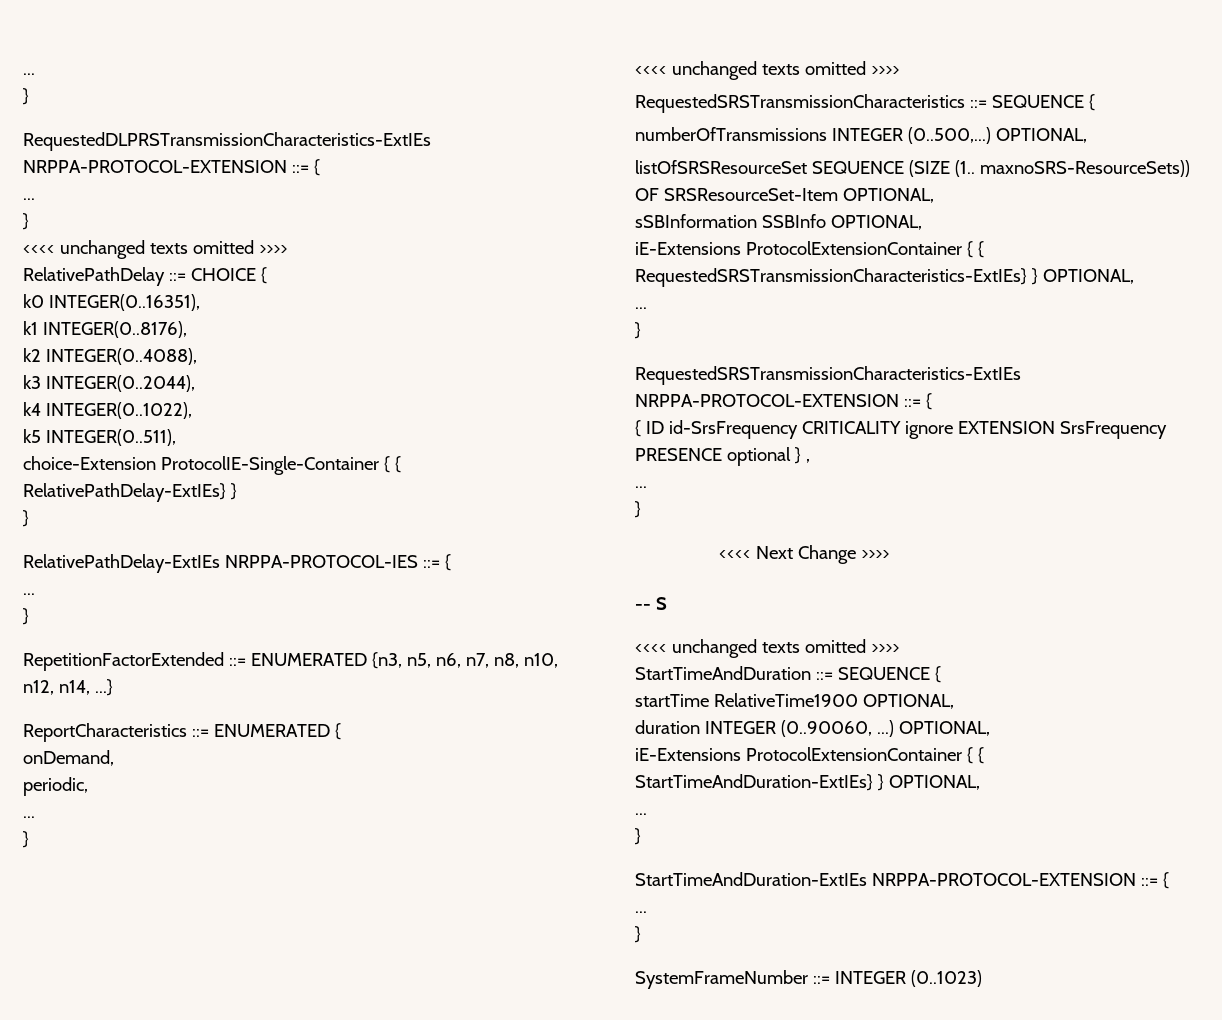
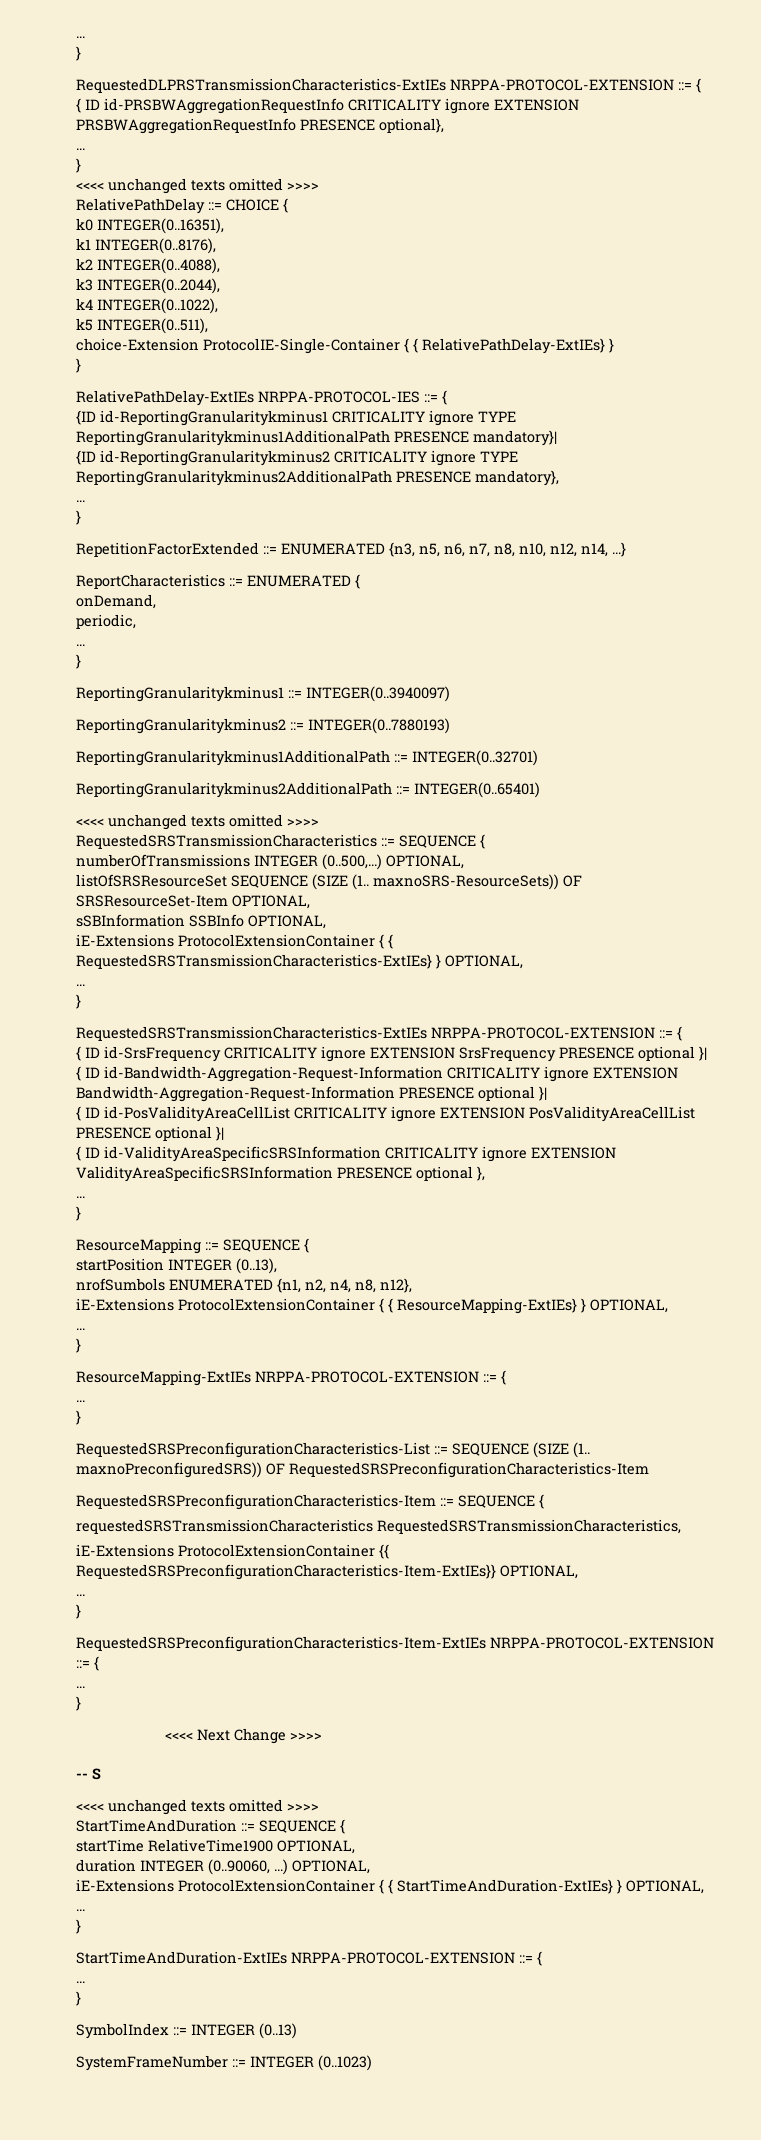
(320, 167) none -> [76,98,579,114] [76,118,444,134] // { ID id-PRSBWAggregationRequestInfo CRITICALITY ignore EXTENSION PRSBWAggregationRequestInfo PRESENCE optional},
(451, 562) none -> [76,410,516,426] [76,430,557,446] [76,450,518,466] [76,470,559,486] // {ID id-ReportingGranularitykminus1 CRITICALITY ignore TYPE ReportingGranularitykminus1AdditionalPath PRESENCE mandatory}| // {ID id-ReportingGranularitykminus2 CRITICALITY ignore TYPE ReportingGranularitykminus2AdditionalPath PRESENCE mandatory},
(29, 839) none -> [76,686,450,702] [76,718,450,734] [76,750,538,766] [76,782,540,798] // ReportingGranularitykminus1 ::= INTEGER(0..3940097) // ReportingGranularitykminus2 ::= INTEGER(0..7880193) // ReportingGranularitykminus1AdditionalPath ::= INTEGER(0..32701) // ReportingGranularitykminus2AdditionalPath ::= INTEGER(0..65401)
[794,447,810,464] } , -> [699,1046,707,1061] [76,1066,678,1082] [76,1086,547,1102] [76,1106,695,1122] [76,1126,224,1141] [76,1146,616,1162] [76,1166,485,1182] [76,1196,85,1198] [76,1206,81,1221] [76,1238,309,1254] [76,1258,277,1274] [76,1278,412,1293] [76,1298,668,1314] [76,1328,85,1330] [76,1338,81,1353] [76,1370,506,1386] [76,1400,85,1402] [76,1410,81,1425] [76,1442,590,1458] [76,1462,649,1478] [76,1494,544,1510] [76,1519,681,1534] [76,1544,389,1559] [76,1564,578,1580] [76,1594,85,1596] [76,1604,81,1619] [76,1636,714,1652] [76,1656,99,1671] }| // { ID id-Bandwidth-Aggregation-Request-Information CRITICALITY ignore EXTENSION Bandwidth-Aggregation-Request-Information PRESENCE optional }| // { ID id-PosValidityAreaCellList CRITICALITY ignore EXTENSION PosValidityAreaCellList PRESENCE optional }| // { ID id-ValidityAreaSpecificSRSInformation CRITICALITY ignore EXTENSION ValidityAreaSpecificSRSInformation PRESENCE optional }, // ... // } // ResourceMapping ::= SEQUENCE { // startPosition INTEGER (0..13), // nrofSumbols ENUMERATED {n1, n2, n4, n8, n12}, // iE-Extensions ProtocolExtensionContainer { { ResourceMapping-ExtIEs} } OPTIONAL, // ... // } // ResourceMapping-ExtIEs NRPPA-PROTOCOL-EXTENSION ::= { // ... // } // RequestedSRSPreconfigurationCharacteristics-List ::= SEQUENCE (SIZE (1.. maxnoPreconfiguredSRS)) OF RequestedSRSPreconfigurationCharacteristics-Item // RequestedSRSPreconfigurationCharacteristics-Item ::= SEQUENCE { // requestedSRSTransmissionCharacteristics RequestedSRSTransmissionCharacteristics, // iE-Extensions ProtocolExtensionContainer {{ RequestedSRSPreconfigurationCharacteristics-Item-ExtIEs}} OPTIONAL, // ... // } // RequestedSRSPreconfigurationCharacteristics-Item-ExtIEs NRPPA-PROTOCOL-EXTENSION ::= {
(641, 934) none -> [76,2023,297,2039] // SymbolIndex ::= INTEGER (0..13)

